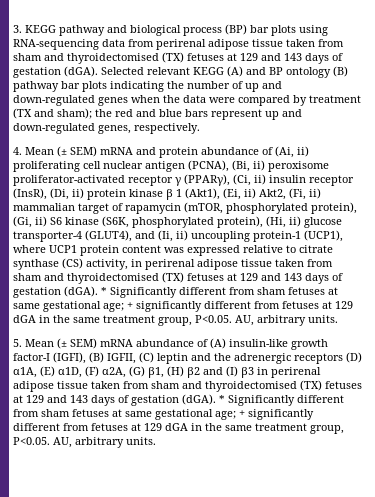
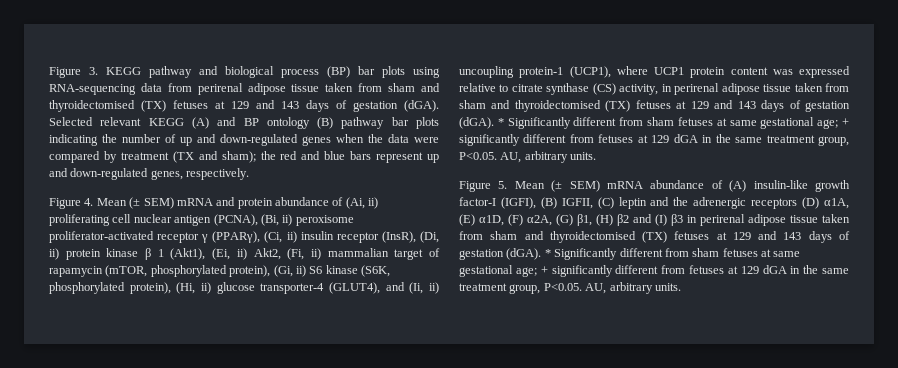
(13, 29) none -> [49,67,81,78] Figure
(200, 128) none -> [49,198,81,209] Figure
(338, 319) none -> [459,181,491,192] Figure

